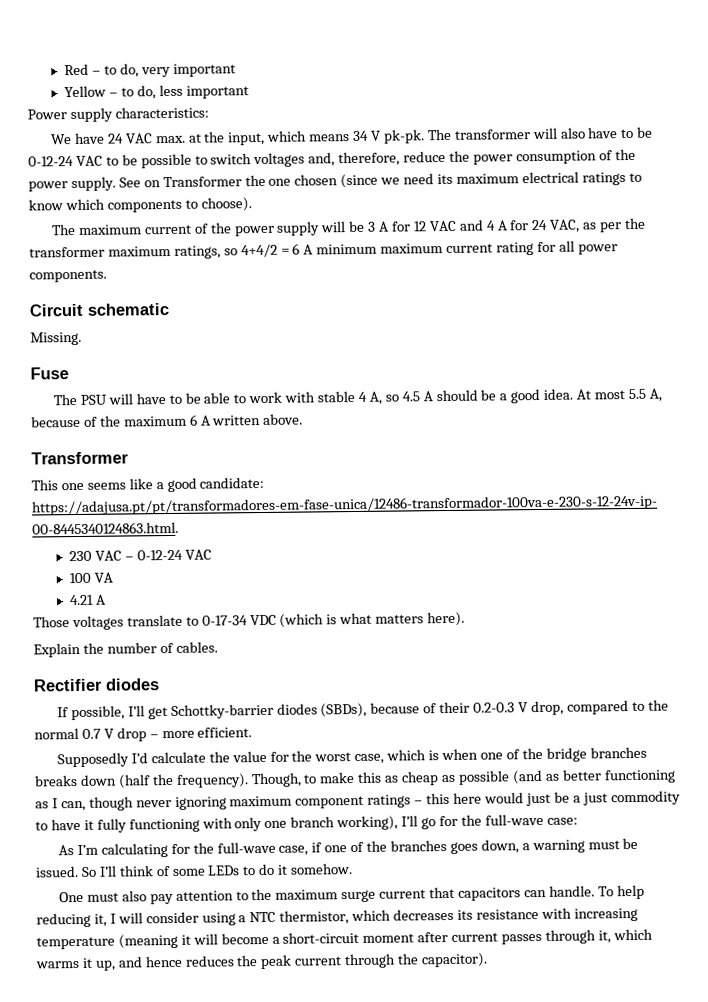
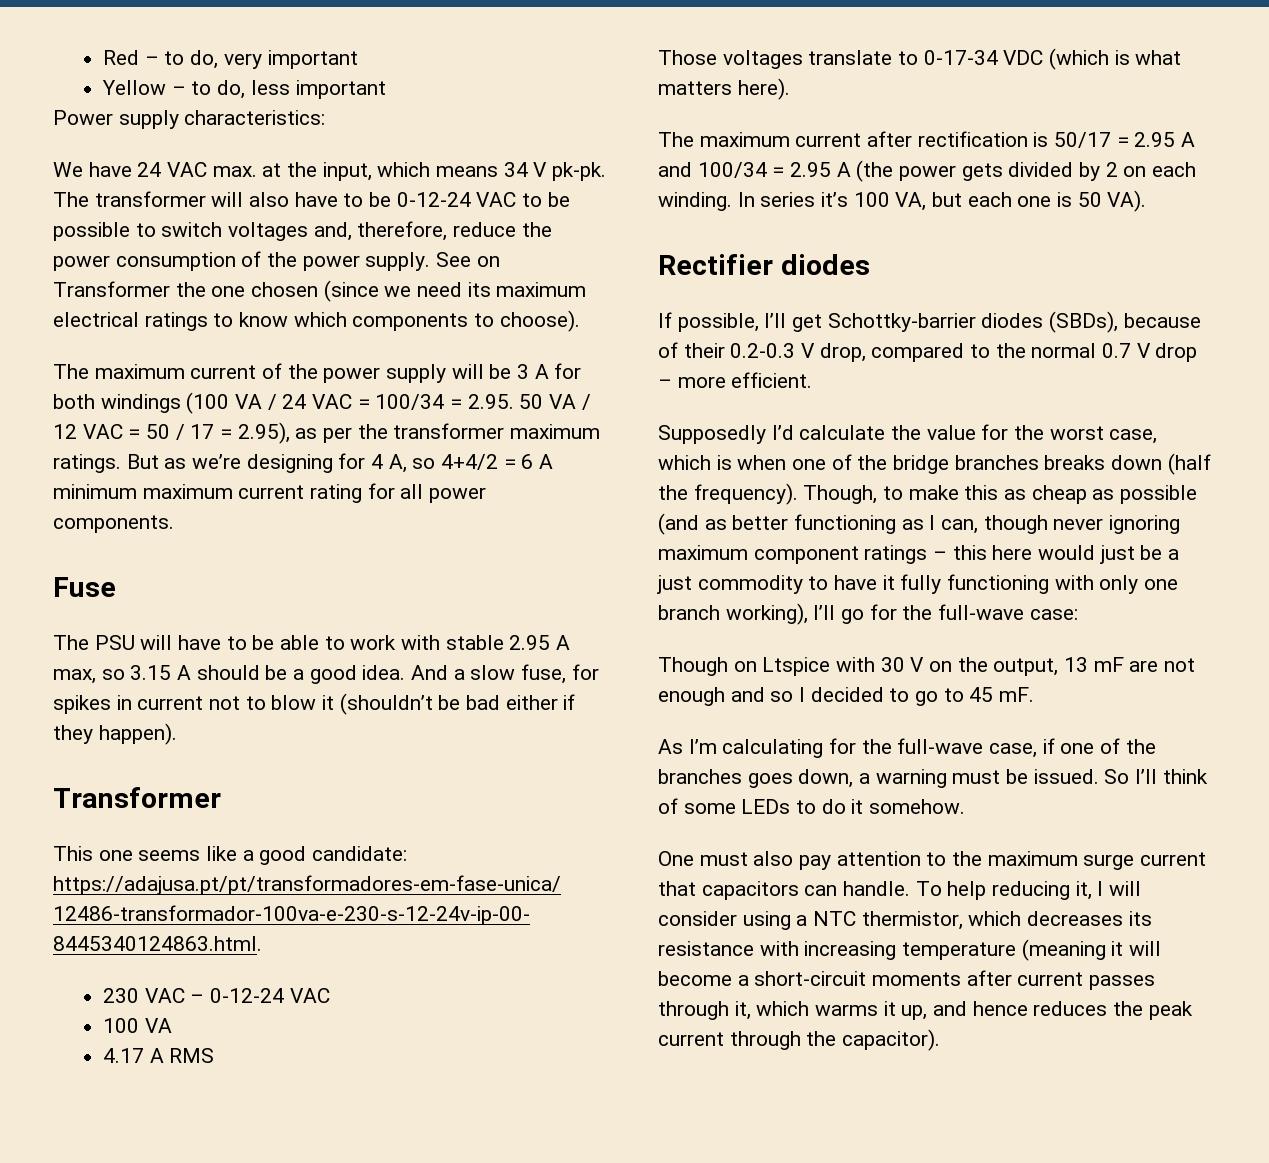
[412,219,581,233] 12 VAC and 4 A for 24 VAC, -> [53,392,591,414] [53,422,290,444] both windings (100 VA / 24 VAC = 100/34 = 2.95. 50 VA / 12 VAC = 50 / 17 = 2.95),
[173,245,221,259] ratings, -> [53,453,407,473] ratings. But as we’re designing for 4 A,
[29,302,169,317] [30,331,82,346] // Circuit schematic // Missing. -> (174, 524) none
[357,391,420,405] 4 A, so 4.5 -> [509,635,571,650] [53,665,172,684] 2.95 A max, so 3.15
[576,388,662,402] [31,413,304,428] At most 5.5 A, because of the maximum 6 A written above. -> [411,664,599,684] [53,693,576,715] [53,723,177,745] And a slow fuse, for spikes in current not to blow it (shouldn’t be bad either if they happen).
[70,594,106,606] 4.21 A -> [103,1048,215,1063] 4.17 A RMS
[33,641,218,658] Explain the number of cables. -> [658,131,1196,148] [658,160,1197,182] [658,190,1147,212] The maximum current after rectification is 50/17 = 2.95 A and 100/34 = 2.95 A (the power gets divided by 2 on each winding. In series it’s 100 VA, but each one is 50 VA).
(578, 821) none -> [658,657,1196,676] [658,687,1035,706] // Though on Ltspice with 30 V on the output, 13 mF are not enough and so I decided to go to 45 mF.
[362,933,415,943] moment -> [872,972,962,986] moments

